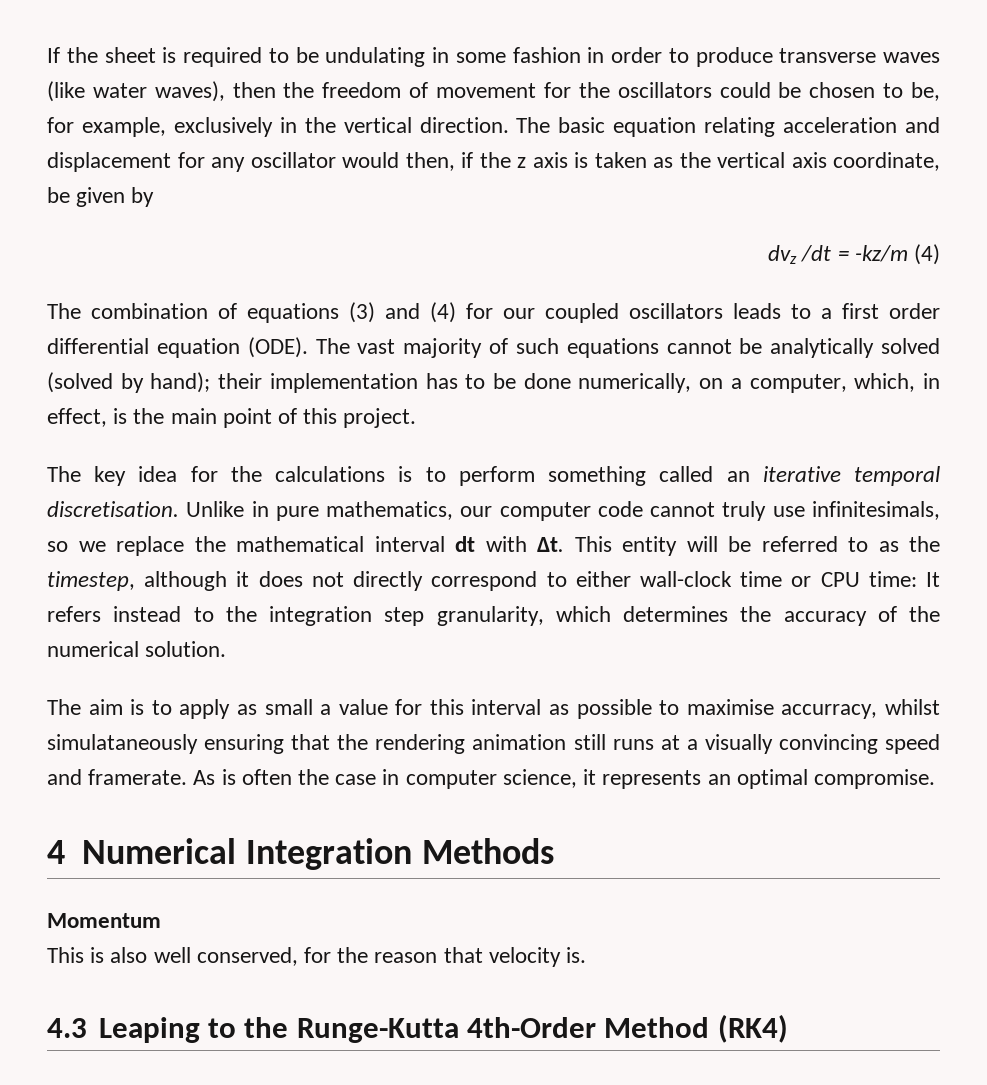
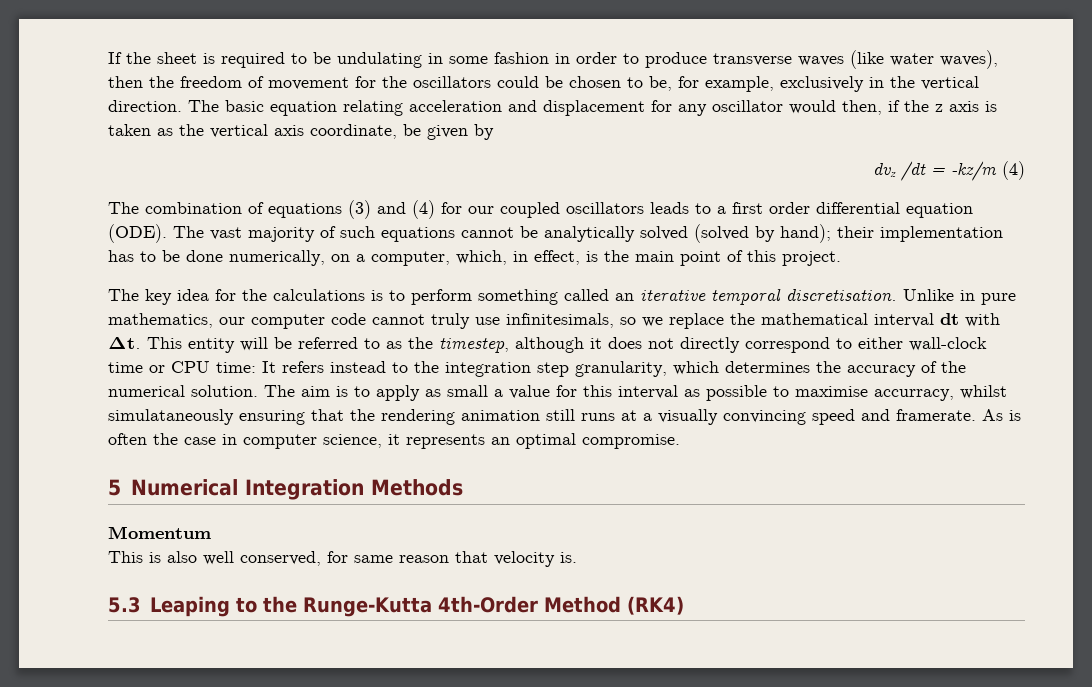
(227, 649) // -> (258, 391) none
[47,840,65,864] 4 -> [108,479,121,496] 5
[337,947,369,963] the -> [354,555,393,563] same
[47,1018,87,1038] 4.3 -> [108,597,141,613] 5.3

